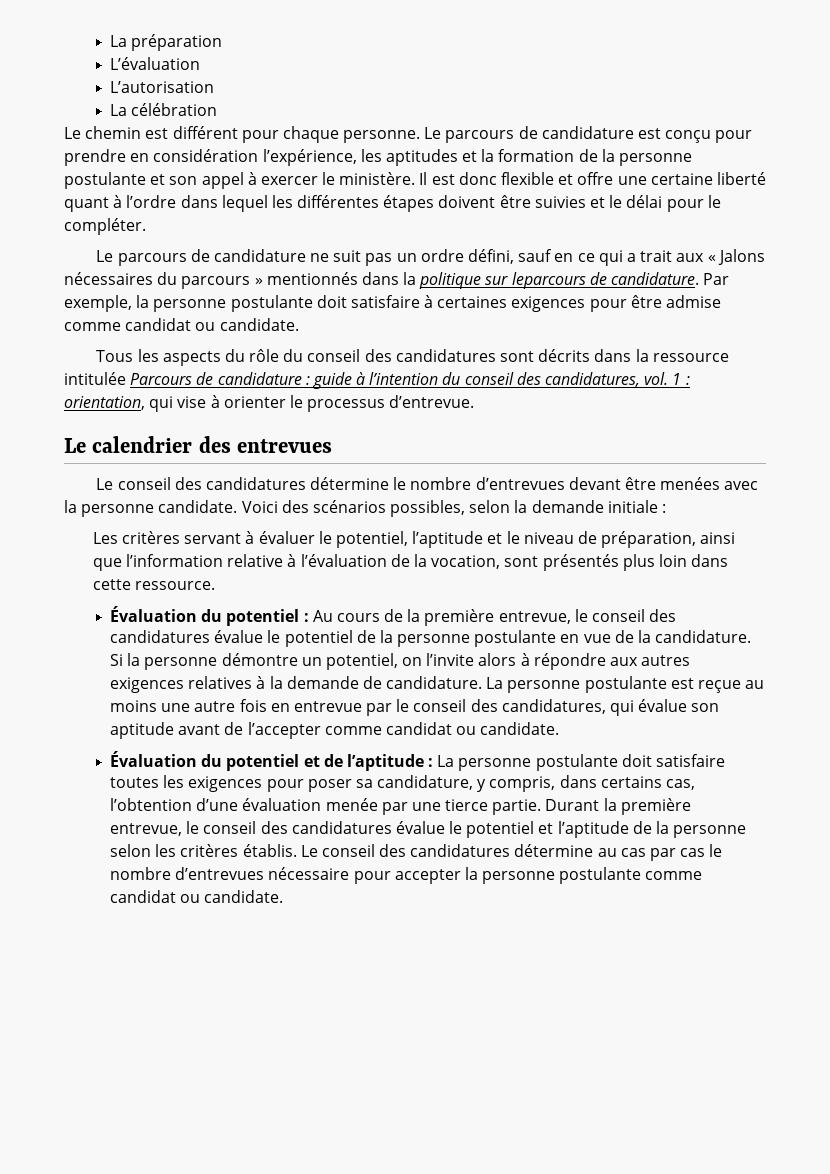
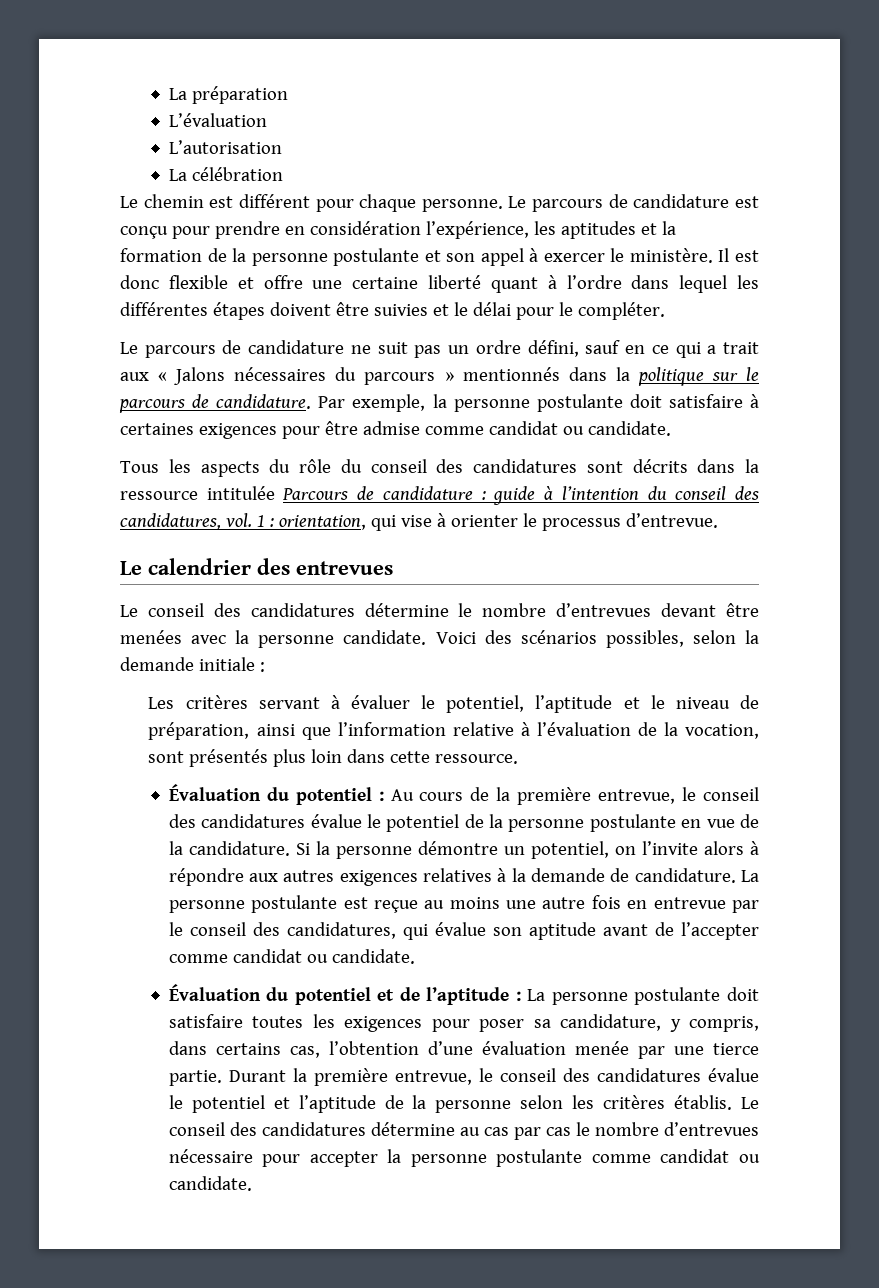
[511,272,586,289] leparcours -> [746,367,759,381] [119,399,185,413] le parcours

